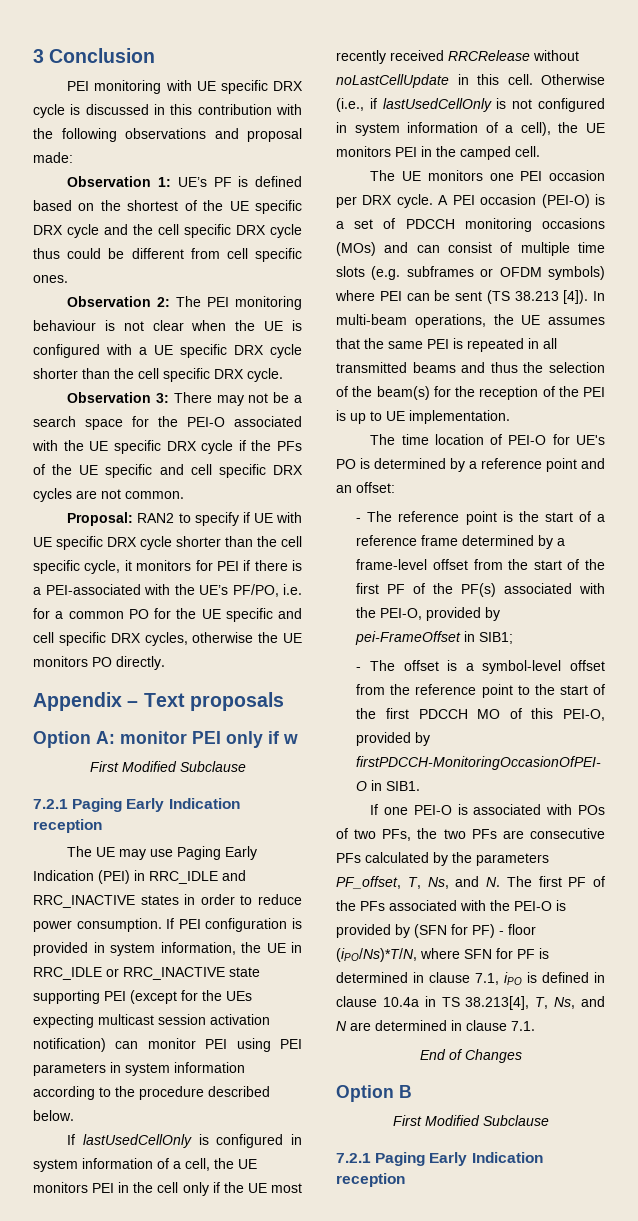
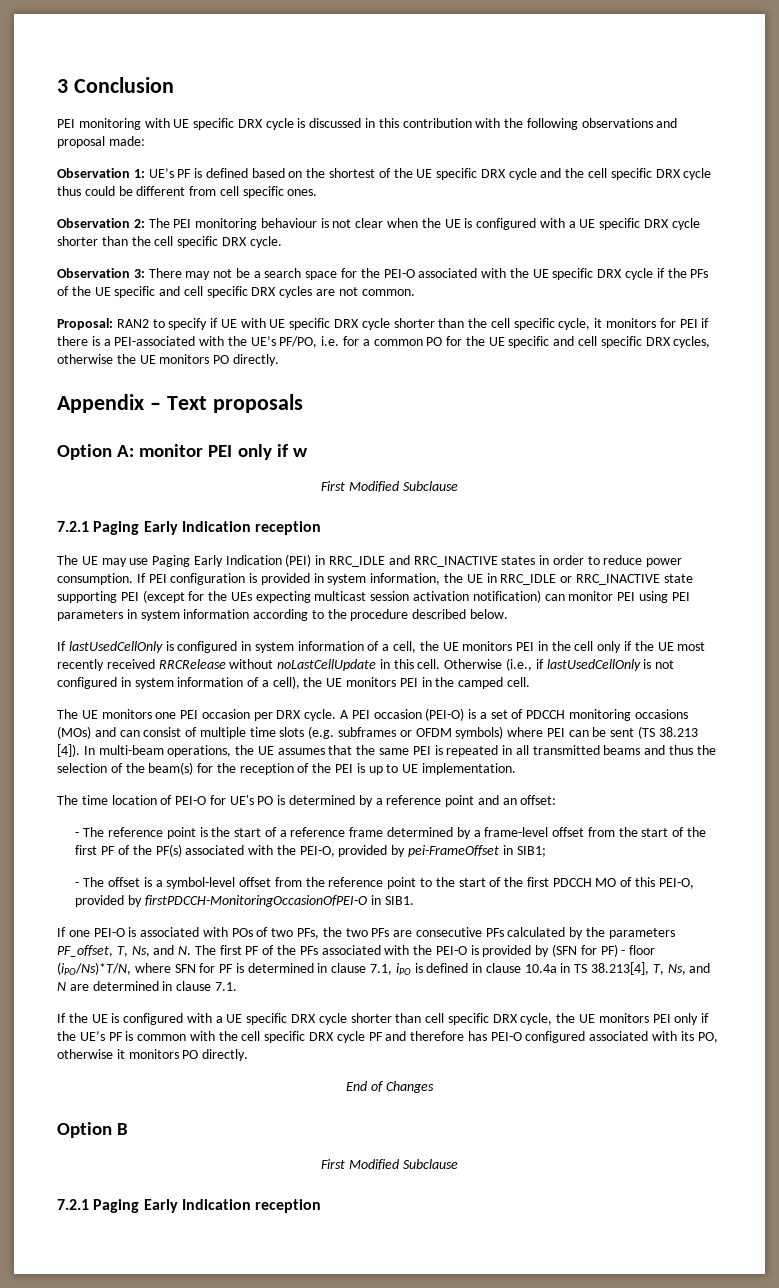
(535, 1026) none -> [57,1013,710,1025] [57,1031,718,1043] [57,1049,249,1061] // If the UE is configured with a UE specific DRX cycle shorter than cell specific DRX cycle, the UE monitors PEI only if the UE’s PF is common with the cell specific DRX cycle PF and therefore has PEI-O configured associated with its PO, otherwise it monitors PO directly.

